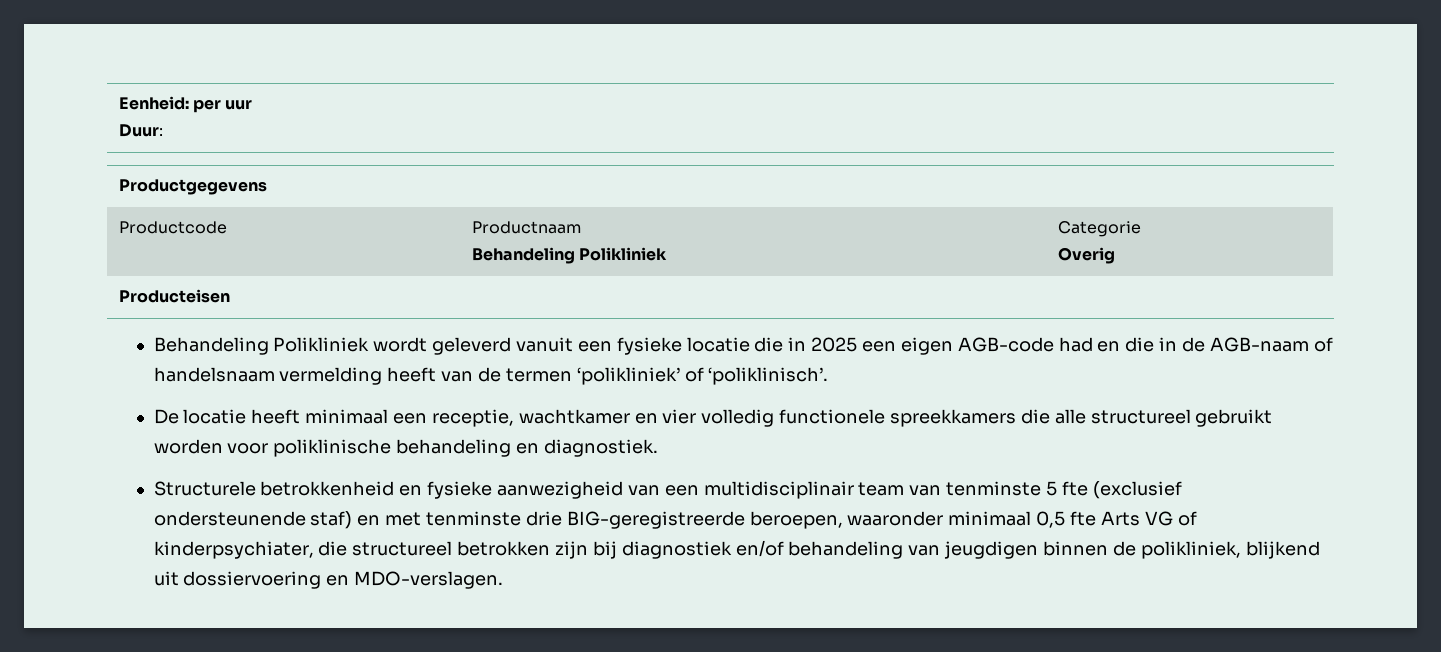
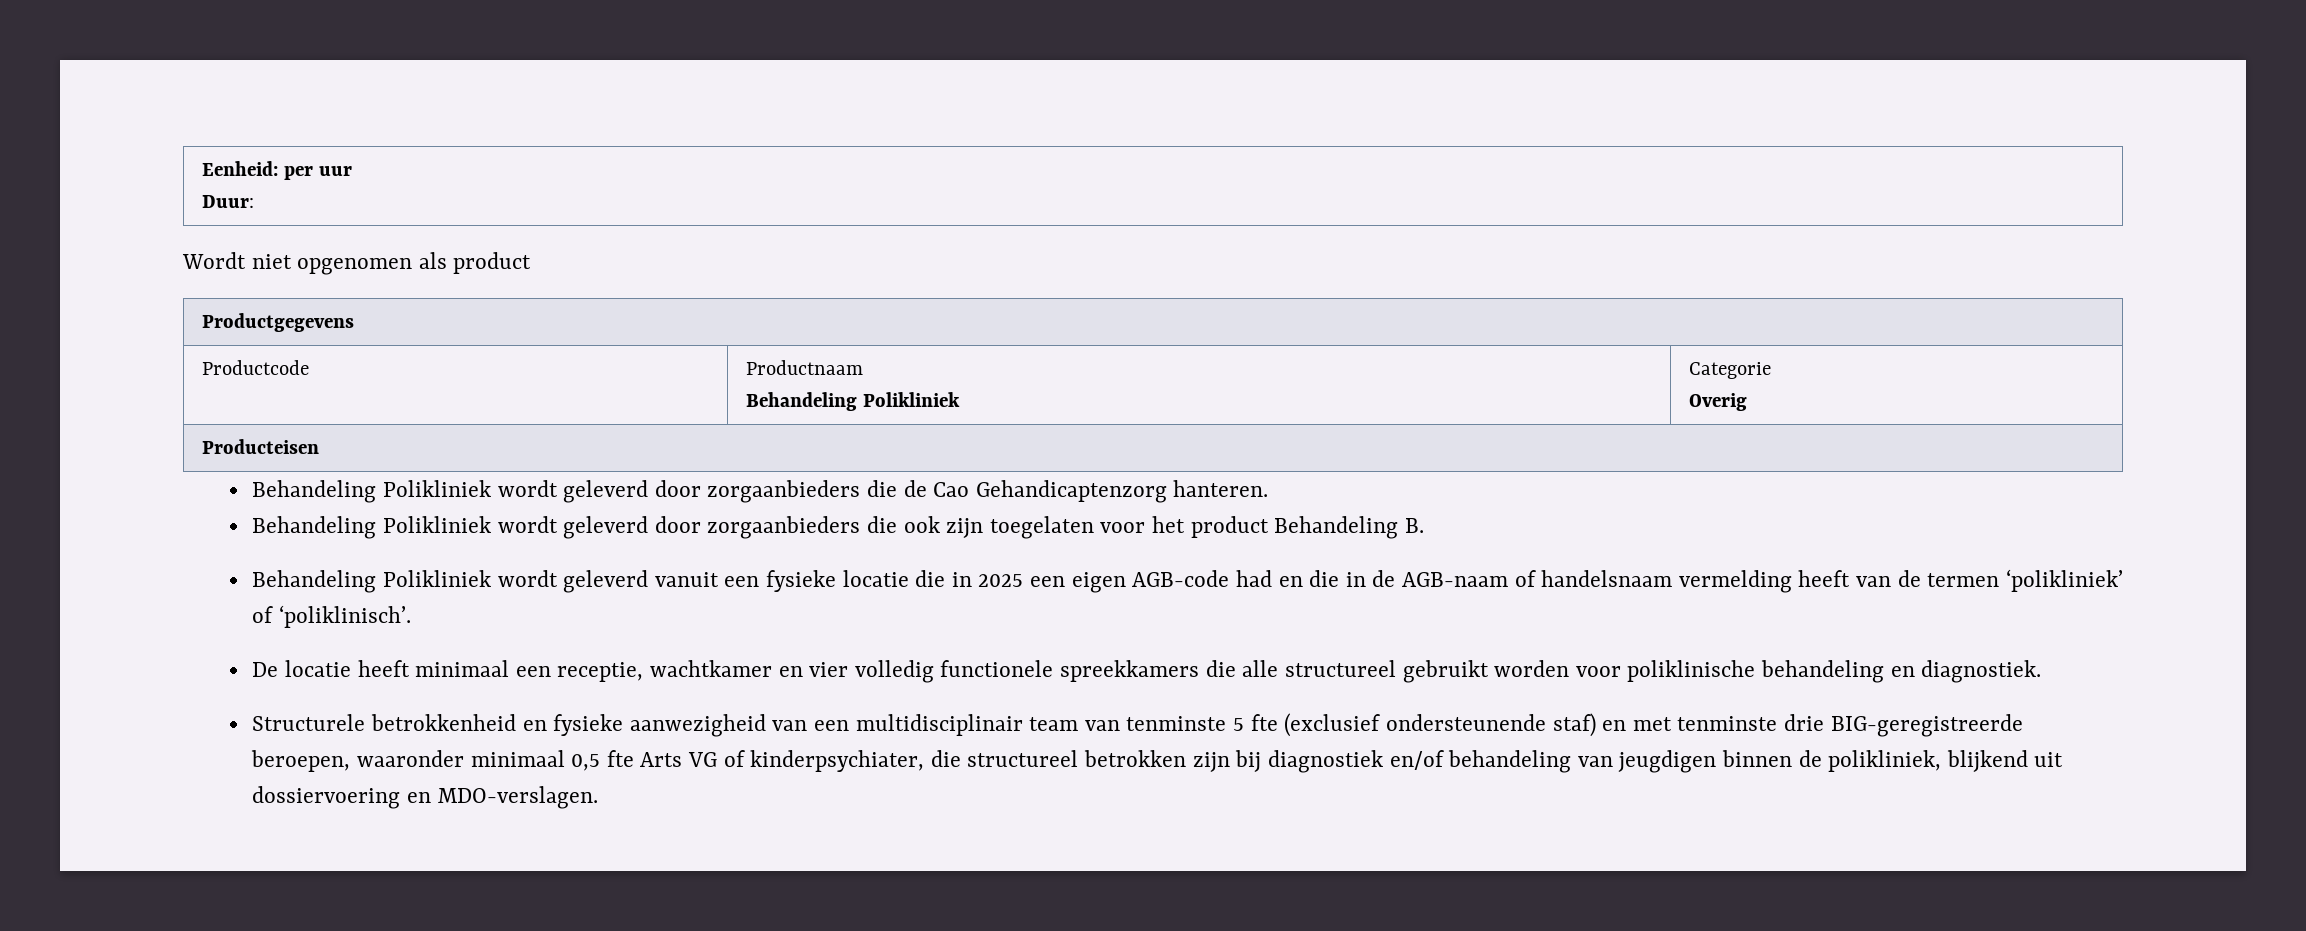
(163, 130) none -> [182,252,532,275] // Wordt niet opgenomen als product
(230, 296) none -> [252,480,1269,503] [252,516,1424,539] // Behandeling Polikliniek wordt geleverd door zorgaanbieders die de Cao Gehandicaptenzorg hanteren. // Behandeling Polikliniek wordt geleverd door zorgaanbieders die ook zijn toegelaten voor het product Behandeling B.

